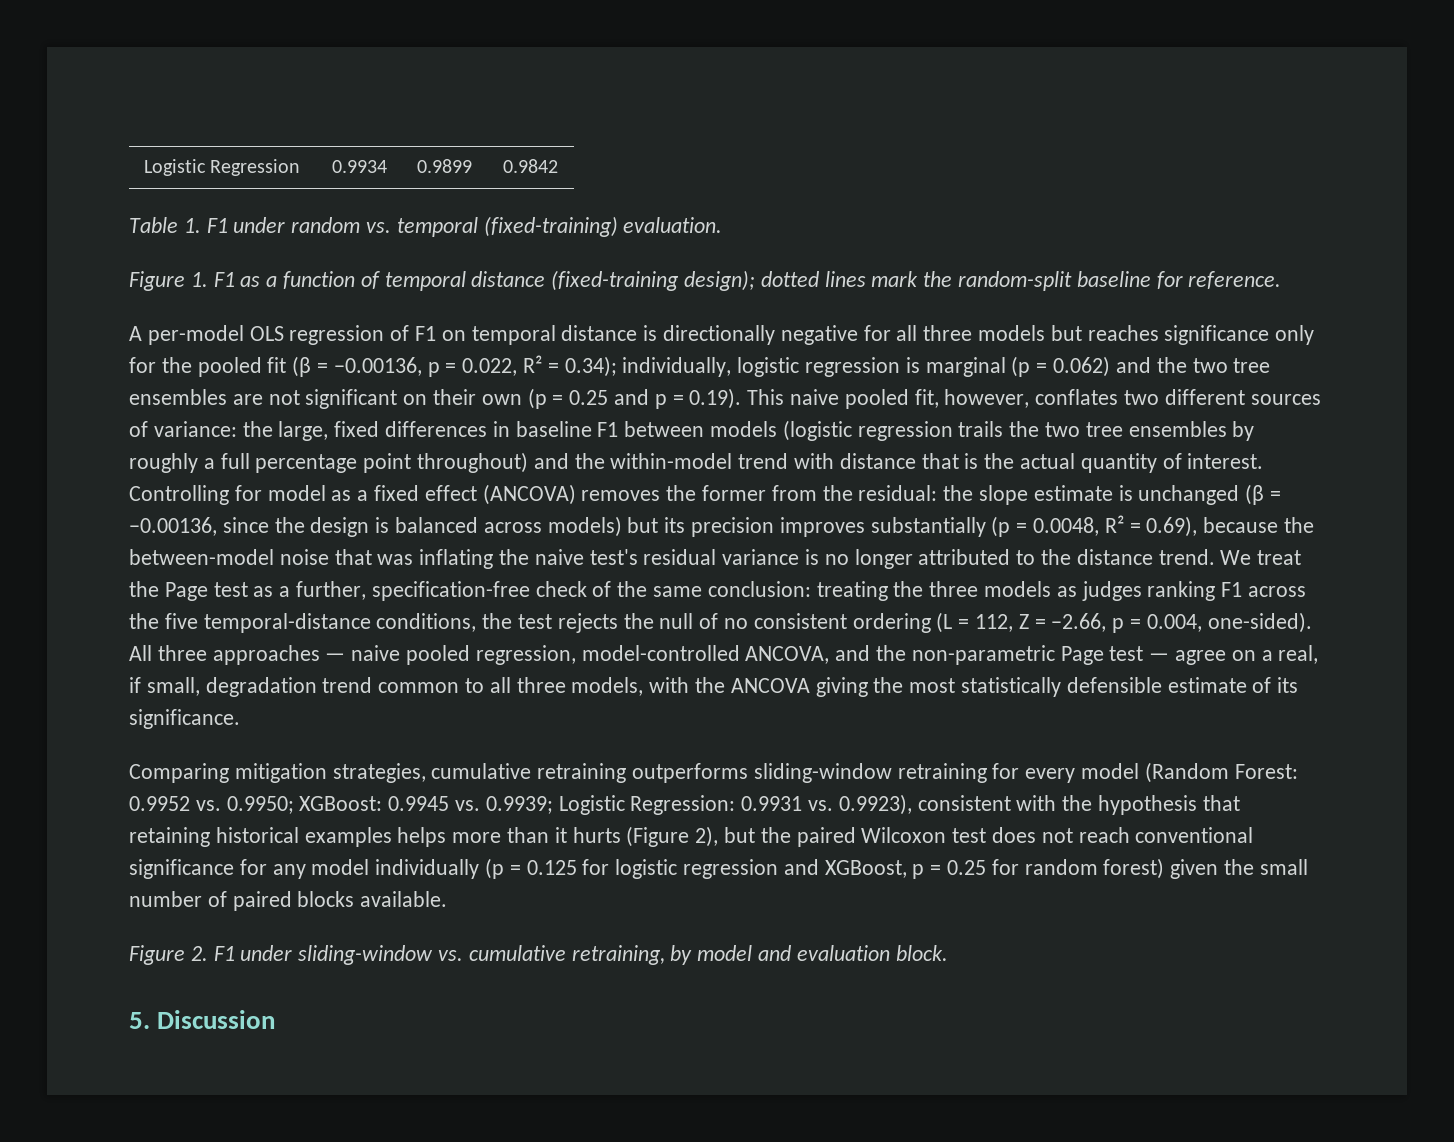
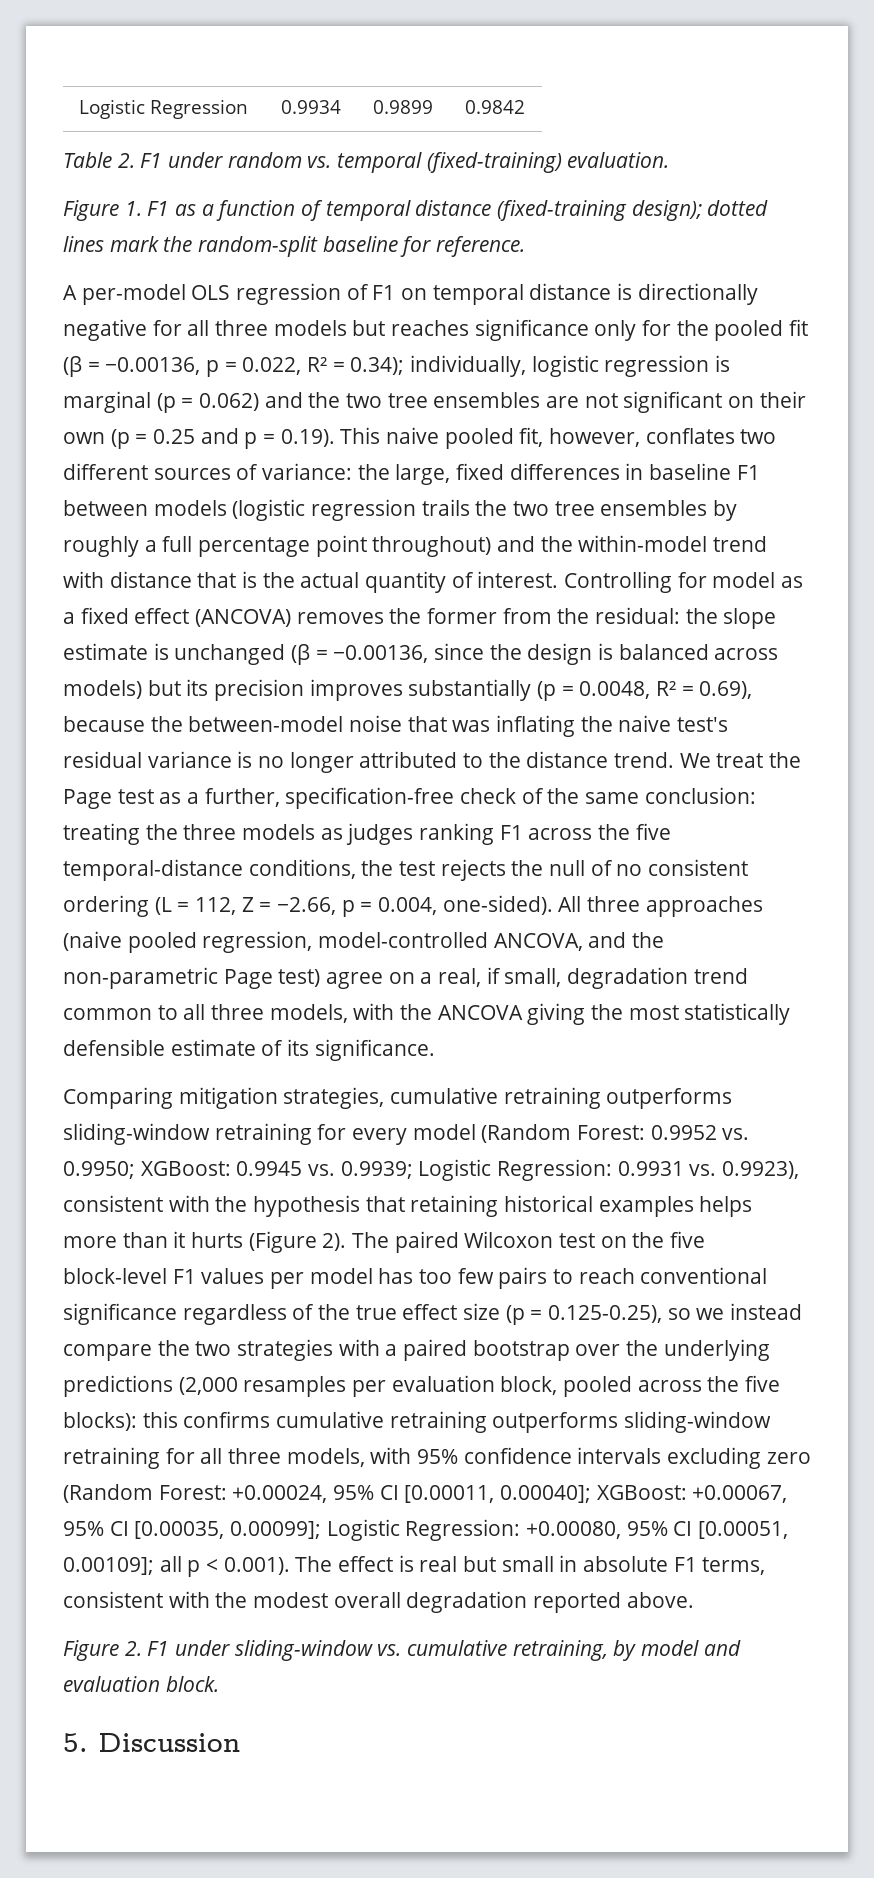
[183,218,201,233] 1. -> [117,153,135,168] 2.
[325,645,401,661] — naive -> [63,931,122,951] (naive
[1109,646,1170,661] test — -> [278,969,321,987] test)
[695,826,1254,847] [129,858,1308,879] [129,891,448,911] 2), but the paired Wilcoxon test does not reach conventional significance for any model individually (p = 0.125 for logistic regression and XGBoost, p = 0.25 for random forest) given the small number of paired blocks available. -> [322,1231,706,1253] [63,1267,768,1289] [63,1303,803,1325] [63,1339,770,1361] [63,1375,781,1397] [63,1411,772,1433] [63,1447,811,1469] [63,1484,788,1503] [63,1519,789,1541] [63,1555,766,1577] [63,1591,694,1613] 2). The paired Wilcoxon test on the five block-level F1 values per model has too few pairs to reach conventional significance regardless of the true effect size (p = 0.125-0.25), so we instead compare the two strategies with a paired bootstrap over the underlying predictions (2,000 resamples per evaluation block, pooled across the five blocks): this confirms cumulative retraining outperforms sliding-window retraining for all three models, with 95% confidence intervals excluding zero (Random Forest: +0.00024, 95% CI [0.00011, 0.00040]; XGBoost: +0.00067, 95% CI [0.00035, 0.00099]; Logistic Regression: +0.00080, 95% CI [0.00051, 0.00109]; all p < 0.001). The effect is real but small in absolute F1 terms, consistent with the modest overall degradation reported above.

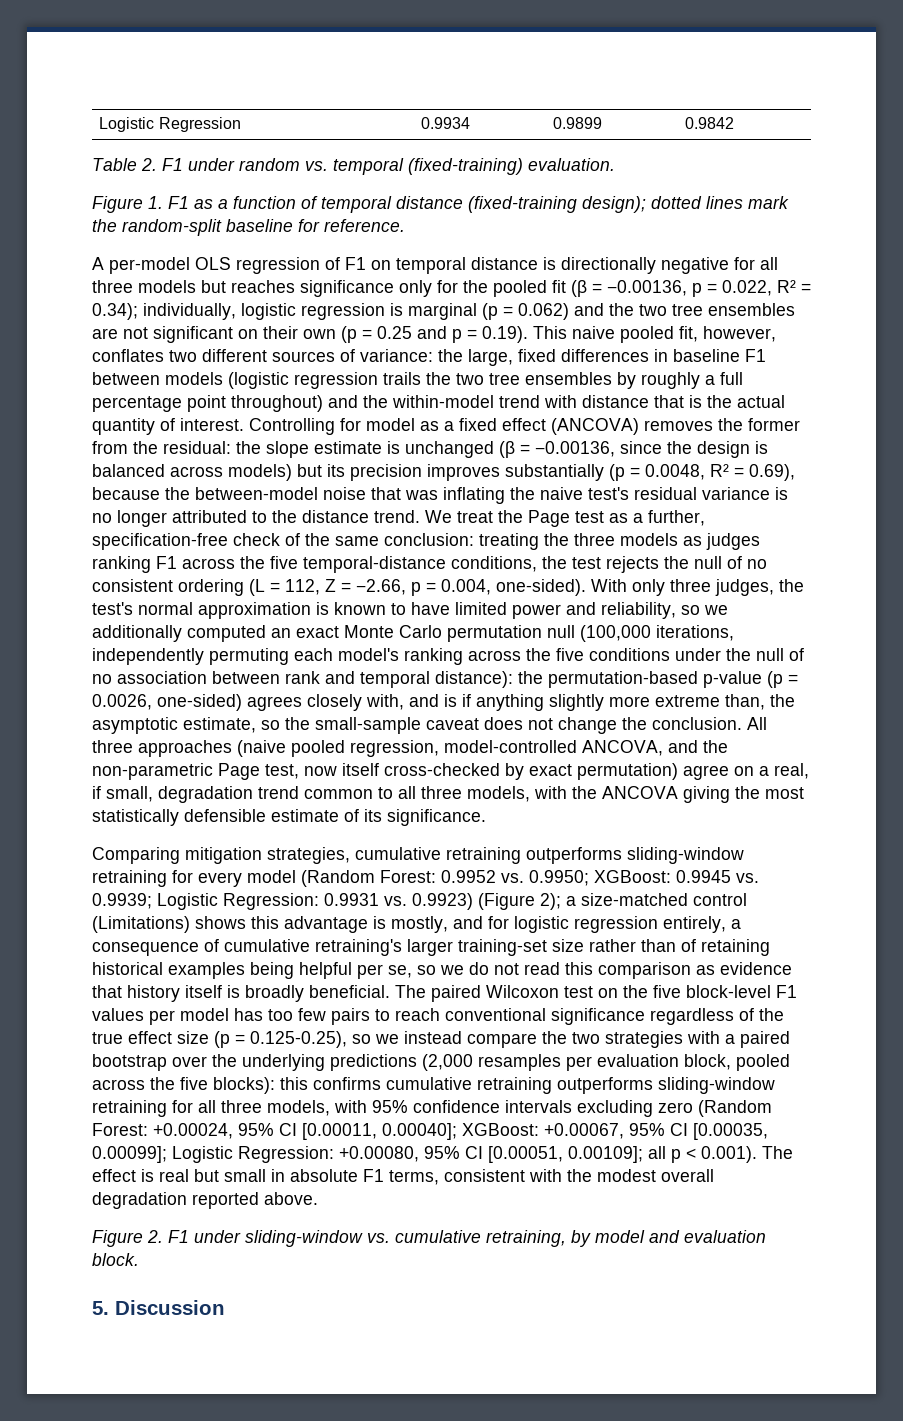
(553, 905) none -> [591,579,804,596] [92,602,728,619] [92,625,734,642] [92,648,804,665] [92,671,798,688] [92,694,795,711] [92,717,742,734] With only three judges, the test's normal approximation is known to have limited power and reliability, so we additionally computed an exact Monte Carlo permutation null (100,000 iterations, independently permuting each model's ranking across the five conditions under the null of no association between rank and temporal distance): the permutation-based p-value (p = 0.0026, one-sided) agrees closely with, and is if anything slightly more extreme than, the asymptotic estimate, so the small-sample caveat does not change the conclusion.
[278,969,321,987] test) -> [265,763,678,780] test, now itself cross-checked by exact permutation)
[722,1161,800,1179] [63,1195,753,1217] [63,1231,347,1253] 0.9923), consistent with the hypothesis that retaining historical examples helps more than it hurts (Figure 2). -> [412,893,747,910] [92,916,741,933] [92,939,770,956] [92,962,792,979] [92,985,390,1002] 0.9923) (Figure 2); a size-matched control (Limitations) shows this advantage is mostly, and for logistic regression entirely, a consequence of cumulative retraining's larger training-set size rather than of retaining historical examples being helpful per se, so we do not read this comparison as evidence that history itself is broadly beneficial.

